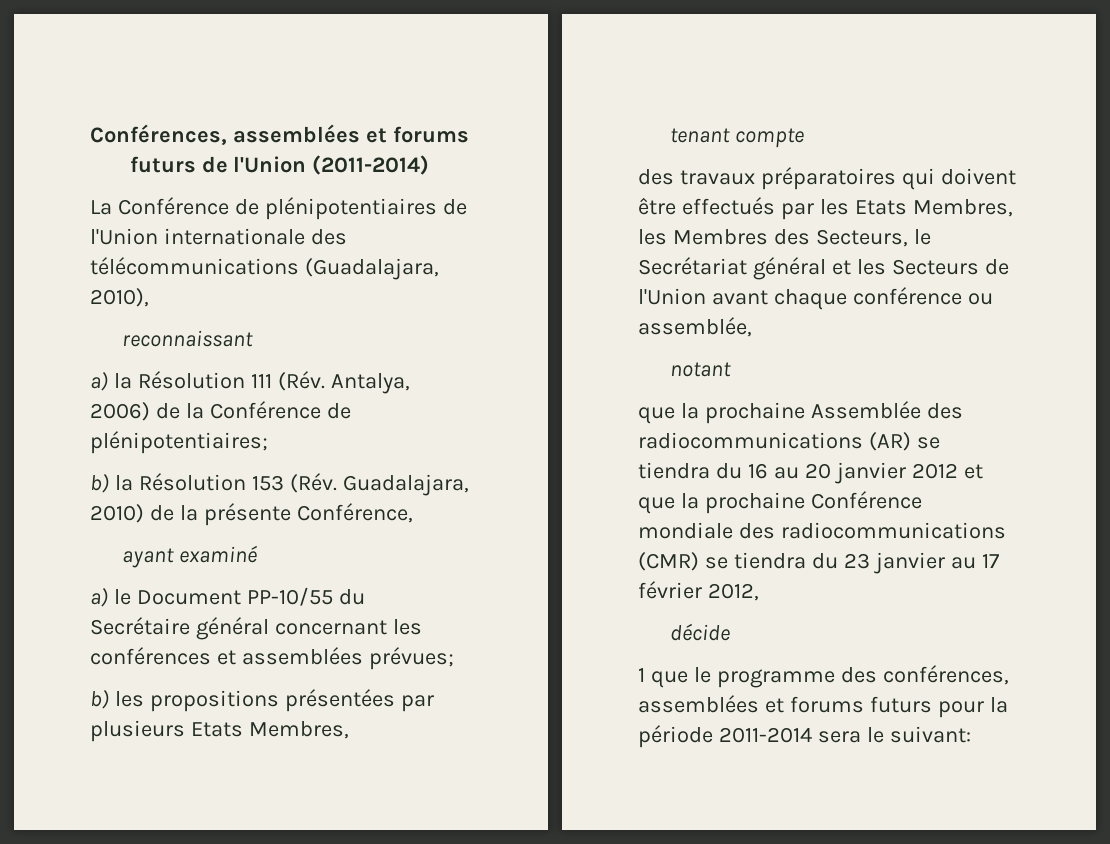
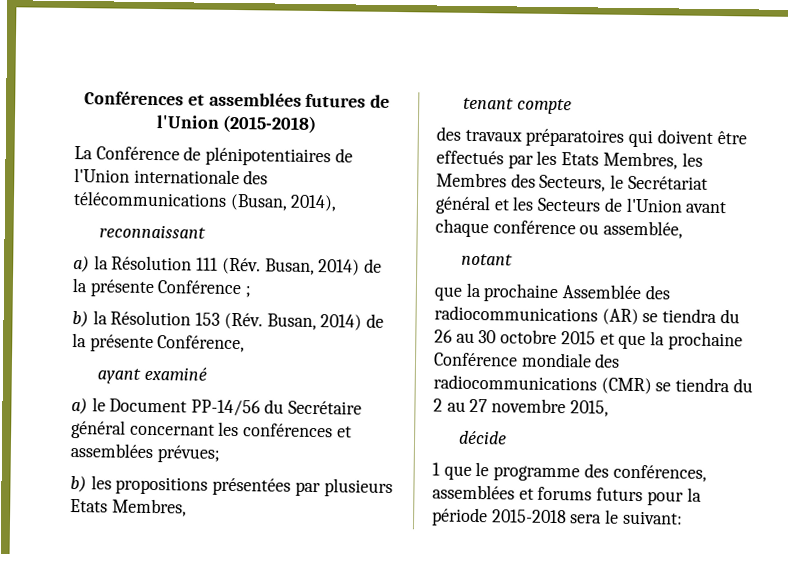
[90,124,469,145] [129,155,430,175] Conférences, assemblées et forums futurs de l'Union (2011-2014) -> [84,91,390,108] [155,114,318,134] Conférences et assemblées futures de l'Union (2015-2018)
[304,258,439,280] [90,288,149,307] (Guadalajara, 2010), -> [229,193,338,212] (Busan, 2014),
[330,373,410,394] [90,401,351,421] [90,431,268,454] Antalya, 2006) de la Conférence de plénipotentiaires; -> [264,258,383,276] [72,278,252,298] Busan, 2014) de la présente Conférence ;
[342,474,469,496] [90,504,144,523] Guadalajara, 2010) -> [266,313,363,331] Busan, 2014)
[246,587,333,606] PP-10/55 -> [191,399,262,417] PP-14/56
[747,462,958,484] 16 au 20 janvier 2012 -> [434,329,596,345] 26 au 30 octobre 2015
[843,552,999,574] [638,581,759,601] 23 janvier au 17 février 2012, -> [433,398,609,417] 2 au 27 novembre 2015,
[718,727,812,743] 2011-2014 -> [491,509,567,524] 2015-2018

